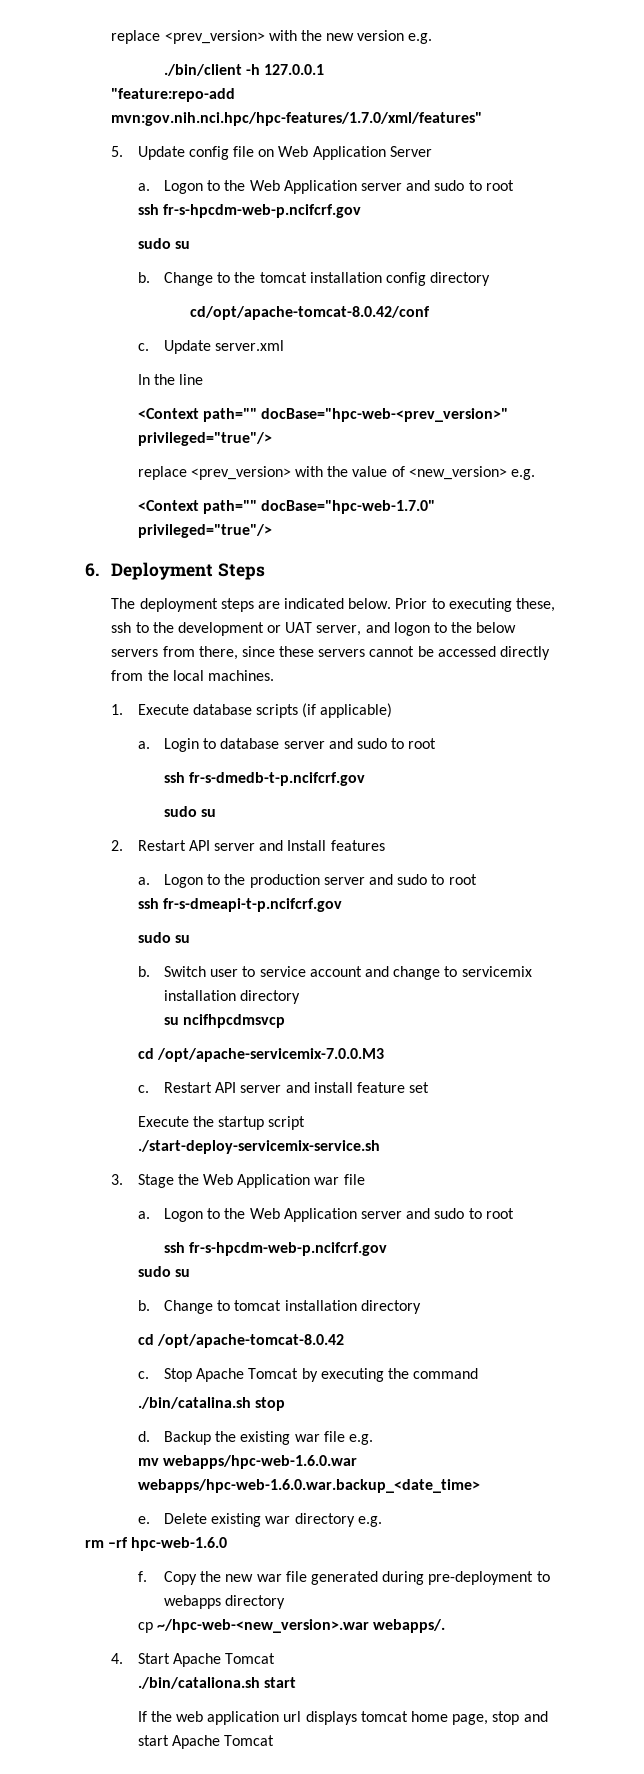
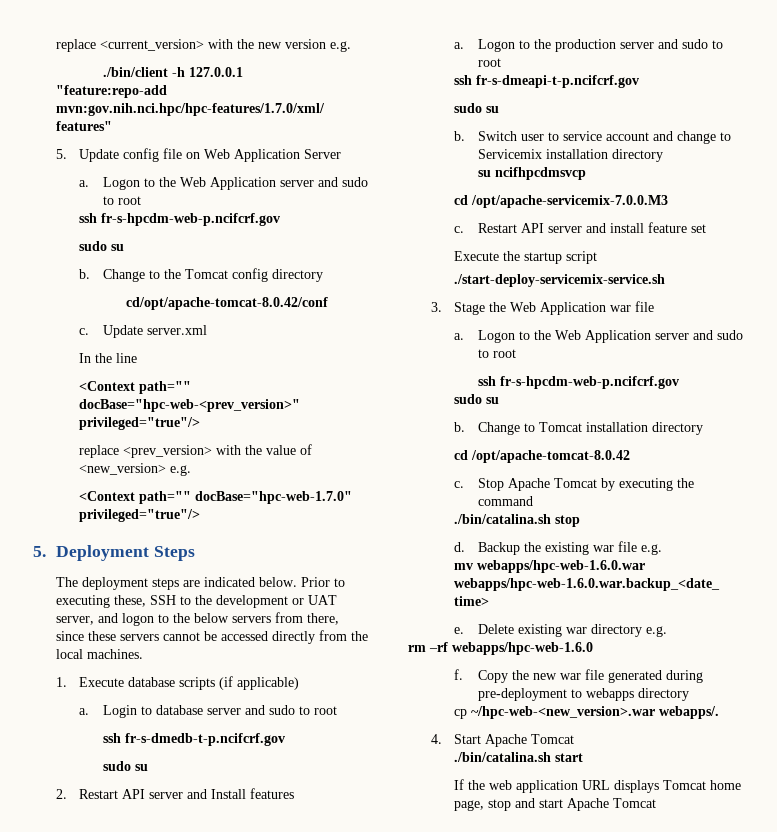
[111,30,265,44] replace <prev_version> -> [56,39,205,52] replace <current_version>
[259,272,382,283] tomcat installation -> [184,269,228,279] Tomcat
[85,563,99,577] 6. -> [33,546,46,557] 5.
[111,622,132,633] ssh -> [150,595,177,605] SSH
[461,966,532,977] servicemix -> [477,149,542,159] Servicemix
[234,1300,282,1311] tomcat -> [538,422,582,432] Tomcat
[131,1537,228,1551] hpc-web-1.6.0 -> [452,642,593,655] webapps/hpc-web-1.6.0
[137,1677,260,1689] ./bin/cataliona.sh -> [454,752,552,762] ./bin/catalina.sh
[283,1711,408,1725] url displays tomcat -> [582,780,707,793] URL displays Tomcat

